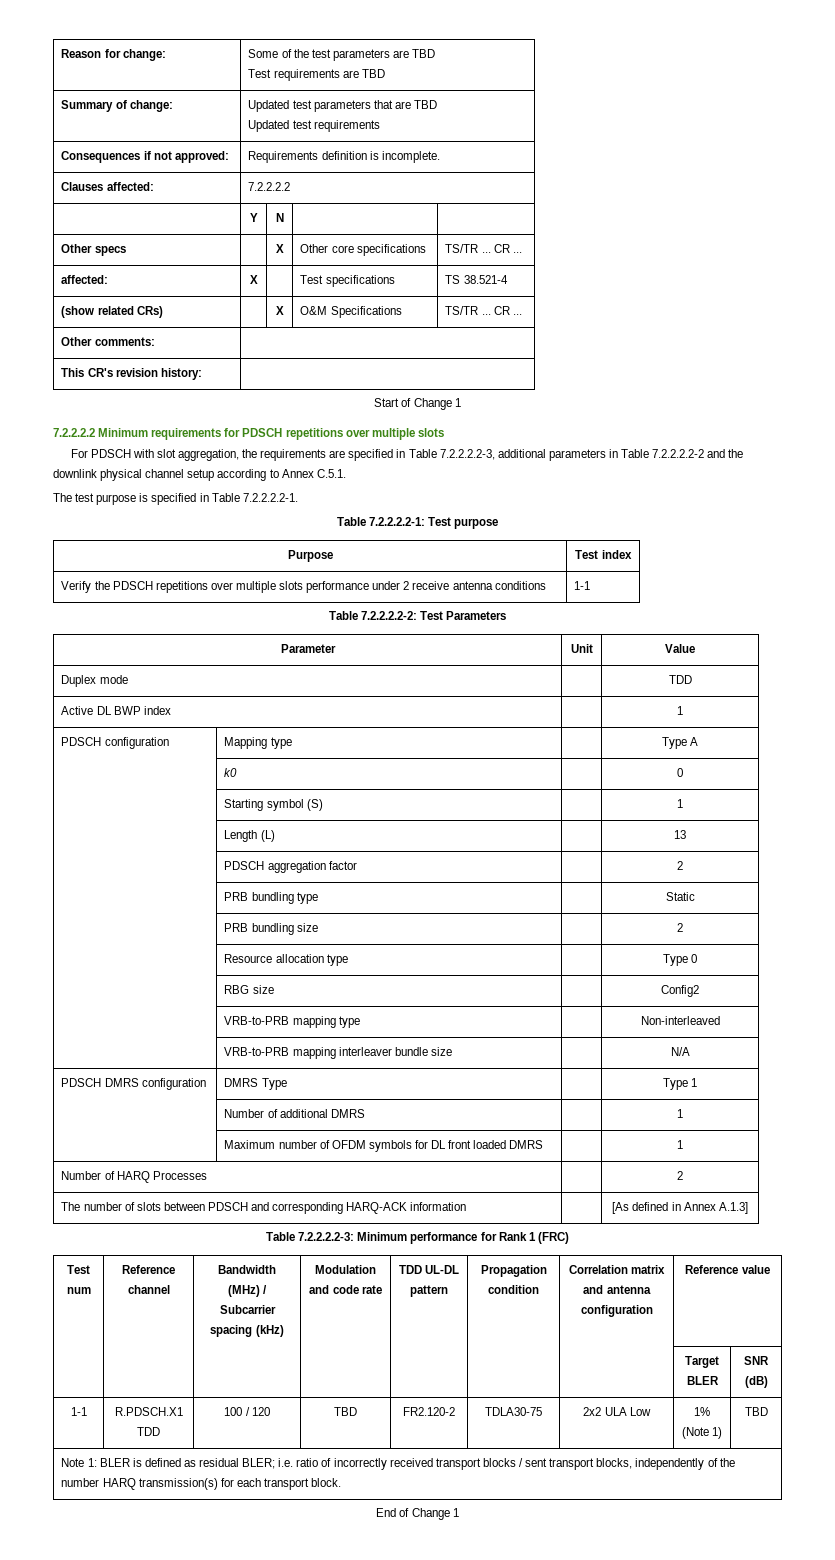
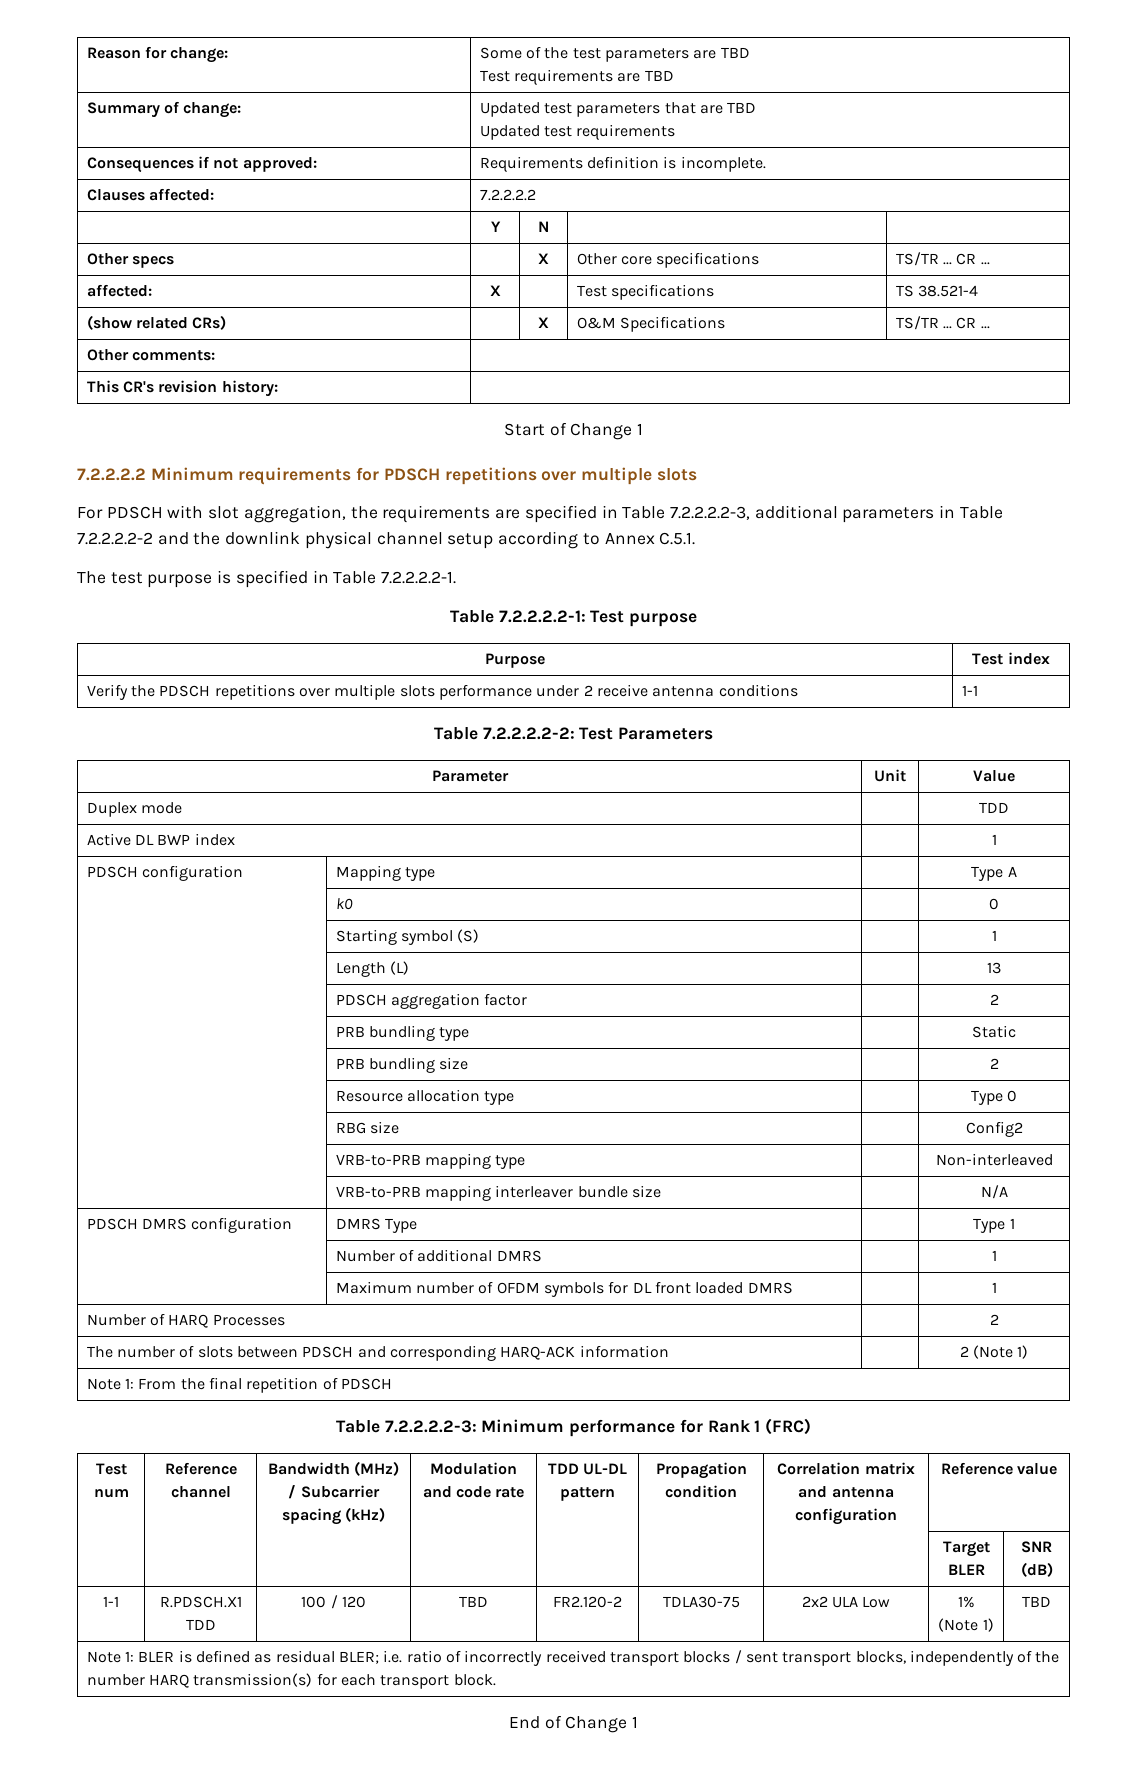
[612,1202,748,1214] [As defined in Annex A.1.3] -> [959,1345,1029,1359] [86,1377,392,1393] 2 (Note 1) // Note 1: From the final repetition of PDSCH

